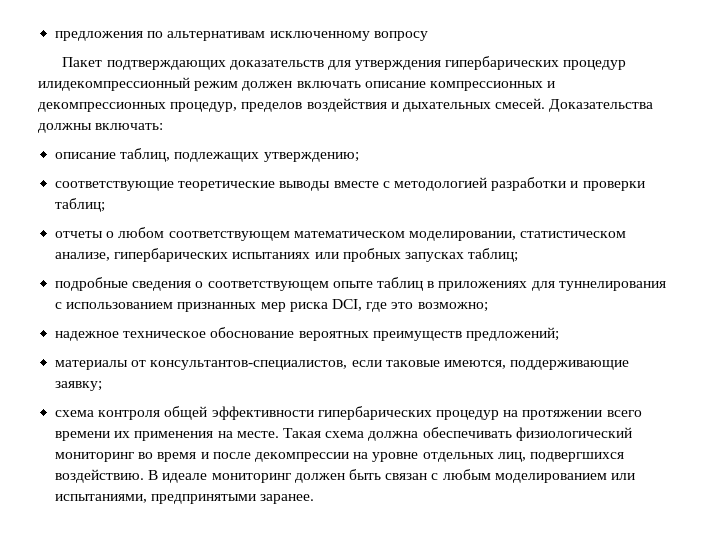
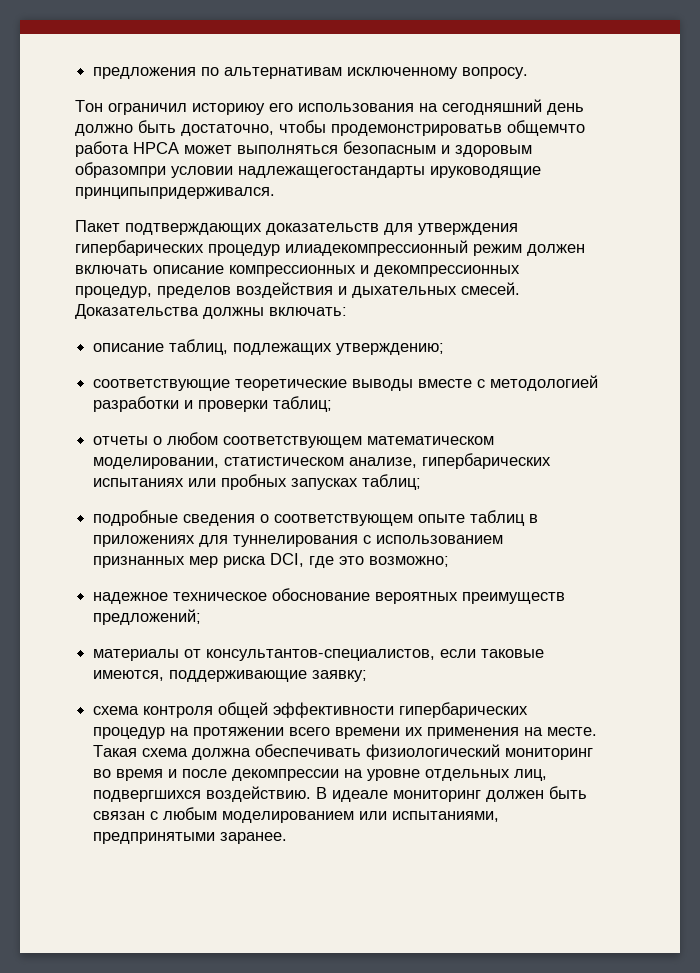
[373,31,428,41] вопросу -> [462,67,529,79] [75,99,584,115] [75,120,585,136] [75,141,532,157] [75,162,541,178] [75,187,275,199] вопросу. // Тон ограничил историюy его использования на сегодняшний день должно быть достаточно, чтобы продемонстрироватьв общемчто работа HPCA может выполняться безопасным и здоровым образомпри условии надлежащегостандарты ируководящие принципыпридерживался.
[38,77,190,91] илидекомпрессионный -> [285,240,468,256] илиадекомпрессионный

